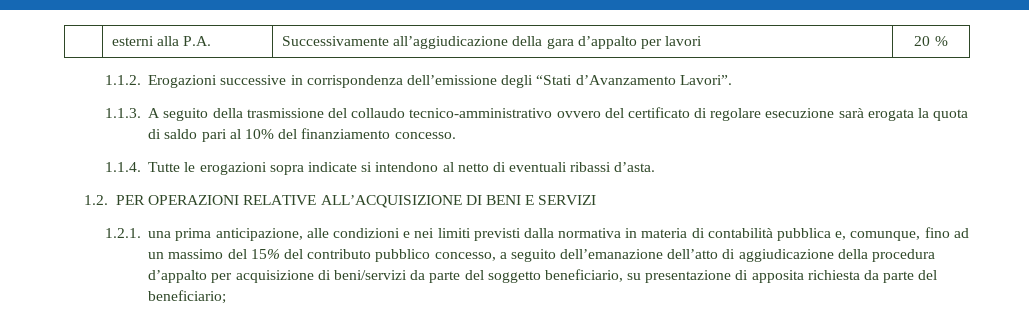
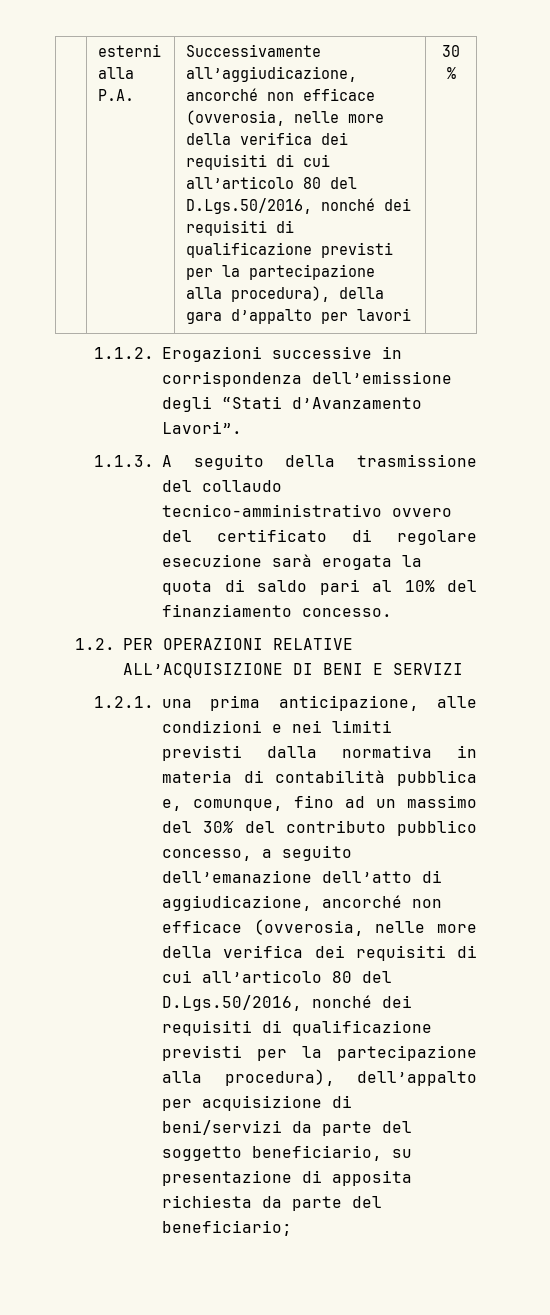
[393,36,509,49] all’aggiudicazione -> [185,66,357,82] [185,88,375,101] [185,110,384,126] [185,132,348,145] [185,154,330,170] [185,176,357,189] [185,198,411,214] [185,220,294,236] [185,242,393,258] [185,264,375,280] [185,286,330,302] all’aggiudicazione, ancorché non efficace (ovverosia, nelle more della verifica dei requisiti di cui all’articolo 80 del D.Lgs.50/2016, nonché dei requisiti di qualificazione previsti per la partecipazione alla procedura),
[914,36,931,46] 20 -> [442,45,460,57] 30
[104,162,656,175] // 1.1.4. Tutte le erogazioni sopra indicate si intendono al netto di eventuali ribassi d’asta. -> (393, 612) none
[250,249,280,259] 15% -> [203,821,235,833] 30%
[738,249,936,262] [148,270,208,283] aggiudicazione della procedura d’appalto -> [162,895,443,911] [162,919,477,936] [162,945,477,961] [162,970,393,983] [162,995,413,1011] [162,1020,433,1036] [162,1045,477,1061] [162,1069,477,1086] aggiudicazione, ancorché non efficace (ovverosia, nelle more della verifica dei requisiti di cui all’articolo 80 del D.Lgs.50/2016, nonché dei requisiti di qualificazione previsti per la partecipazione alla procedura), dell’appalto

